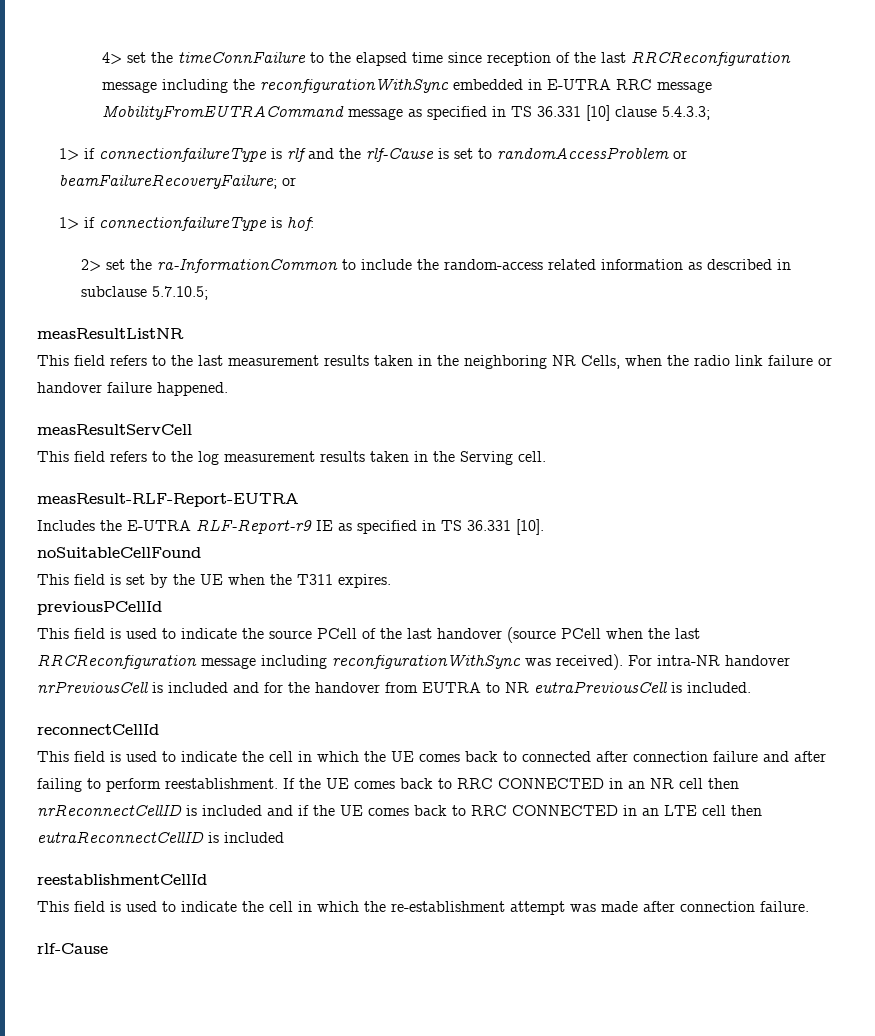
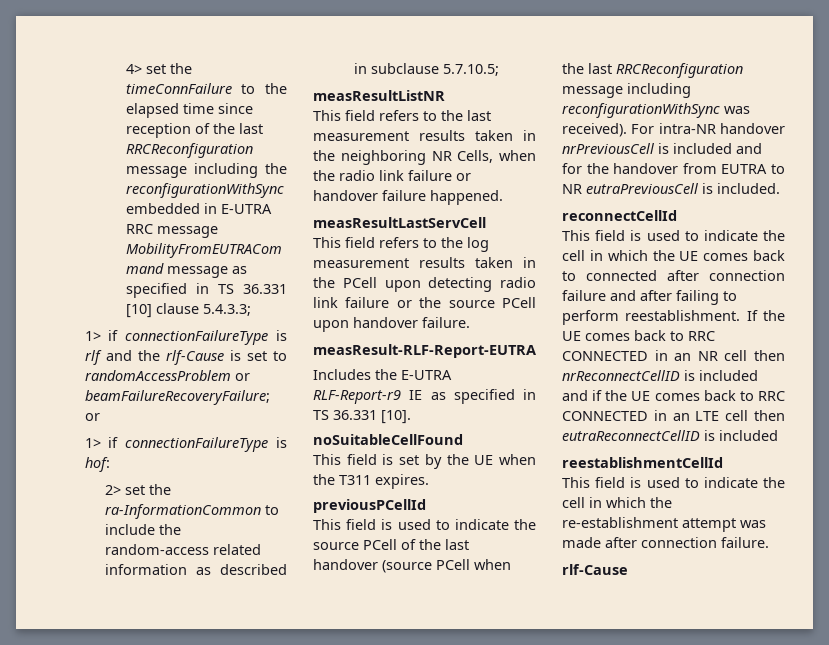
[98,148,267,162] connectionfailureType -> [125,330,269,345] connectionFailureType
[98,217,267,231] connectionfailureType -> [125,437,269,452] connectionFailureType
[37,424,192,435] measResultServCell -> [313,217,486,228] measResultLastServCell
[460,451,546,465] Serving cell. -> [342,277,536,292] [313,297,536,308] [313,317,470,332] PCell upon detecting radio link failure or the source PCell upon handover failure.

